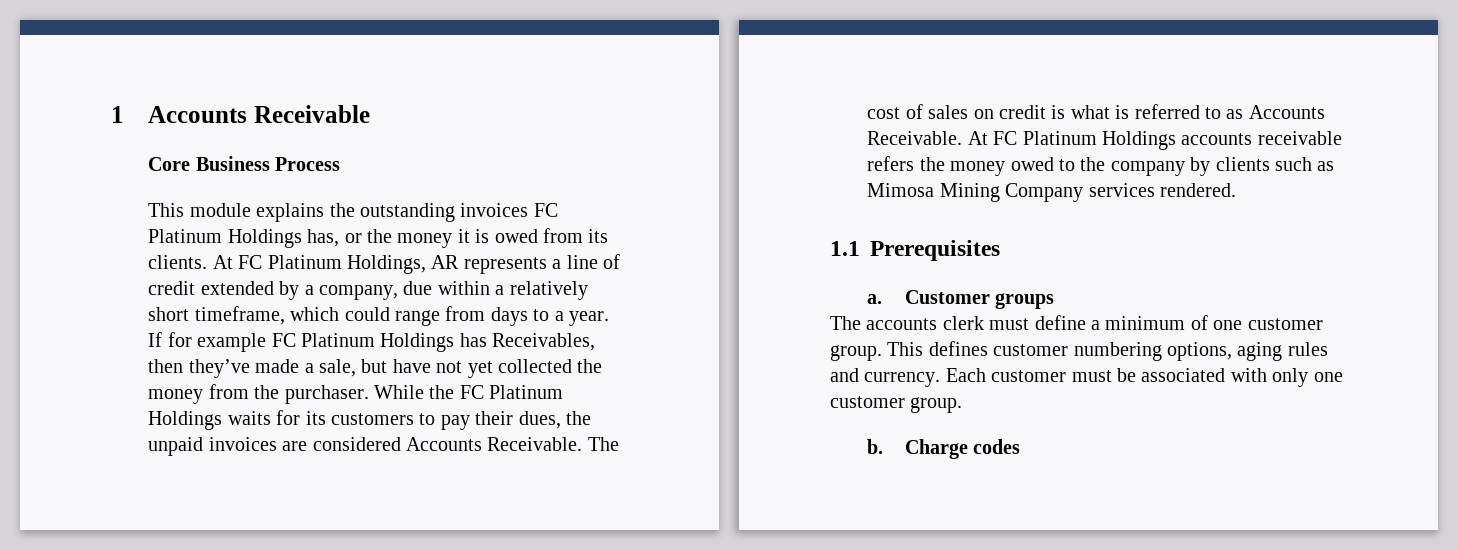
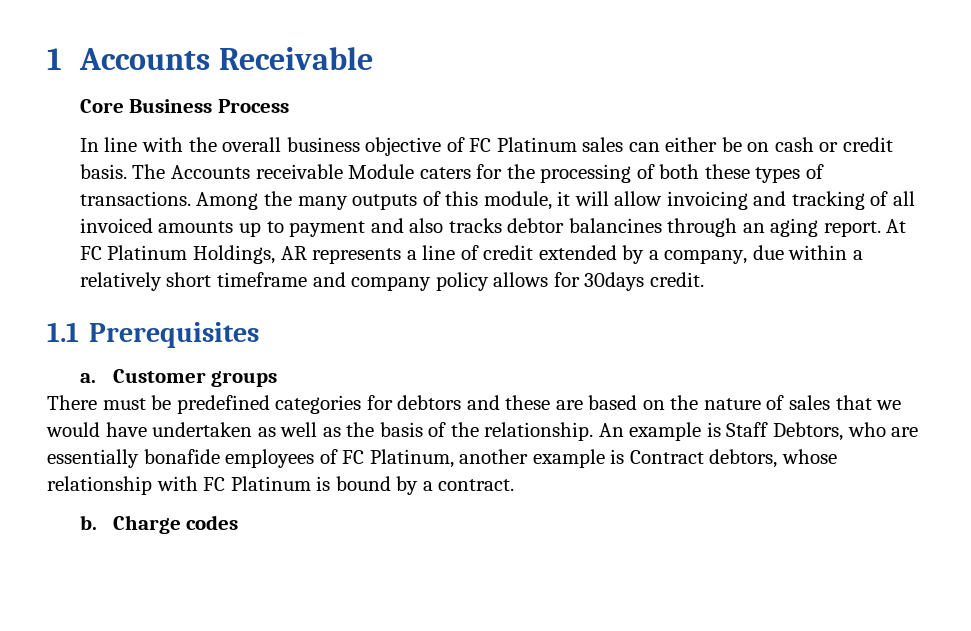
[148,203,558,222] [148,228,609,248] [148,255,208,269] This module explains the outstanding invoices FC Platinum Holdings has, or the money it is owed from its clients. -> [79,137,893,156] [79,164,824,183] [79,191,915,210] [79,218,881,237] In line with the overall business objective of FC Platinum sales can either be on cash or credit basis. The Accounts receivable Module caters for the processing of both these types of transactions. Among the many outputs of this module, it will allow invoicing and tracking of all invoiced amounts up to payment and also tracks debtor balancines through an aging report.
[194,306,610,326] [148,332,596,352] [148,359,603,378] [148,384,564,404] [148,410,592,430] [148,437,619,456] [867,104,1325,119] [867,131,1342,150] [867,156,1335,176] [867,183,1237,202] timeframe, which could range from days to a year. If for example FC Platinum Holdings has Receivables, then they’ve made a sale, but have not yet collected the money from the purchaser. While the FC Platinum Holdings waits for its customers to pay their dues, the unpaid invoices are considered Accounts Receivable. The cost of sales on credit is what is referred to as Accounts Receivable. At FC Platinum Holdings accounts receivable refers the money owed to the company by clients such as Mimosa Mining Company services rendered. -> [216,272,704,291] timeframe and company policy allows for 30days credit.
[830,315,1323,330] [830,341,1328,361] [830,368,1343,387] [830,396,963,413] The accounts clerk must define a minimum of one customer group. This defines customer numbering options, aging rules and currency. Each customer must be associated with only one customer group. -> [47,395,902,414] [46,422,919,441] [47,449,837,468] [47,476,515,495] There must be predefined categories for debtors and these are based on the nature of sales that we would have undertaken as well as the basis of the relationship. An example is Staff Debtors, who are essentially bonafide employees of FC Platinum, another example is Contract debtors, whose relationship with FC Platinum is bound by a contract.

